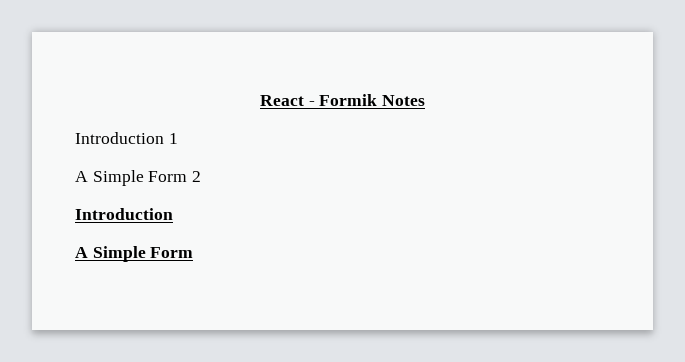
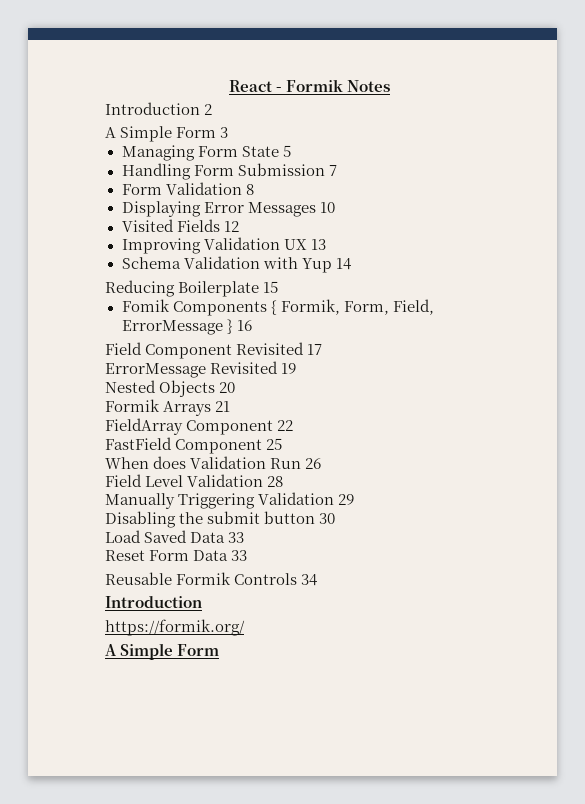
[168,133,178,144] [75,170,202,186] [75,208,173,220] 1 // A Simple Form 2 // Introduction -> [204,104,213,115] [105,126,229,142] [121,145,291,161] [121,163,337,180] [121,182,254,195] [121,201,335,217] [121,219,239,232] [121,237,326,254] [121,256,351,273] [105,280,279,297] [121,299,434,316] [121,319,252,335] [105,342,323,359] [105,361,297,378] [105,380,236,397] [105,399,231,416] [105,418,294,435] [105,437,283,454] [105,456,322,469] [105,474,284,487] [105,492,355,509] [105,511,336,528] [105,530,245,543] [105,550,248,561] [105,572,318,586] [105,596,202,608] [105,619,245,636] 2 // A Simple Form 3 // Managing Form State 5 // Handling Form Submission 7 // Form Validation 8 // Displaying Error Messages 10 // Visited Fields 12 // Improving Validation UX 13 // Schema Validation with Yup 14 // Reducing Boilerplate 15 // Fomik Components { Formik, Form, Field, ErrorMessage } 16 // Field Component Revisited 17 // ErrorMessage Revisited 19 // Nested Objects 20 // Formik Arrays 21 // FieldArray Component 22 // FastField Component 25 // When does Validation Run 26 // Field Level Validation 28 // Manually Triggering Validation 29 // Disabling the submit button 30 // Load Saved Data 33 // Reset Form Data 33 // Reusable Formik Controls 34 // Introduction // https://formik.org/

